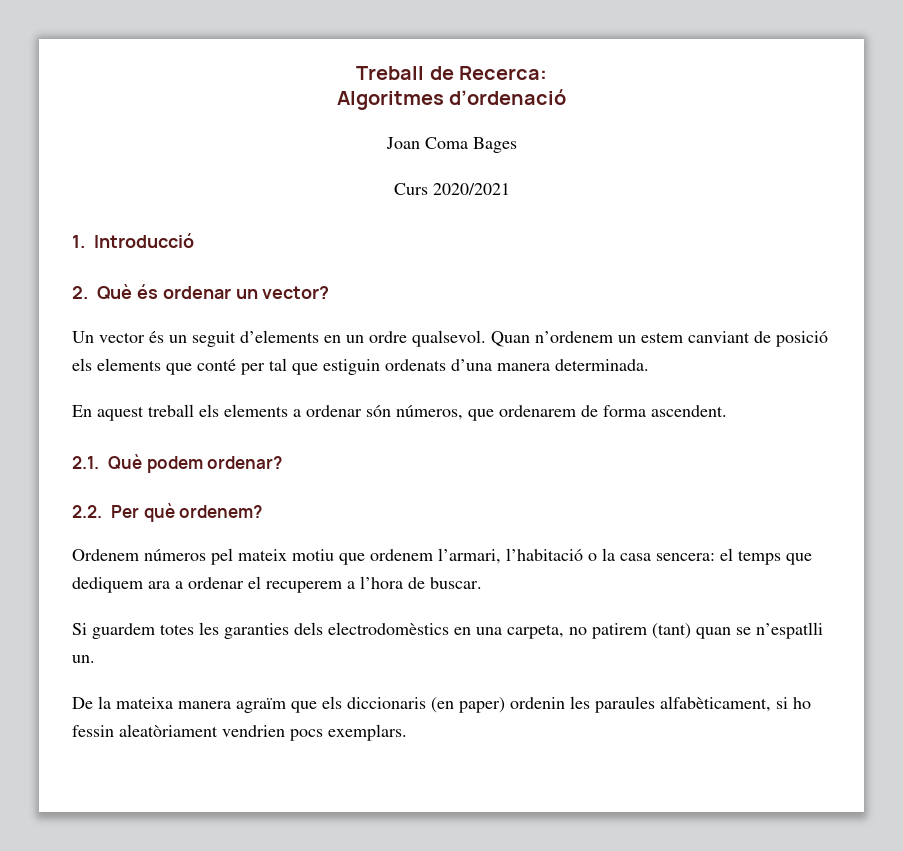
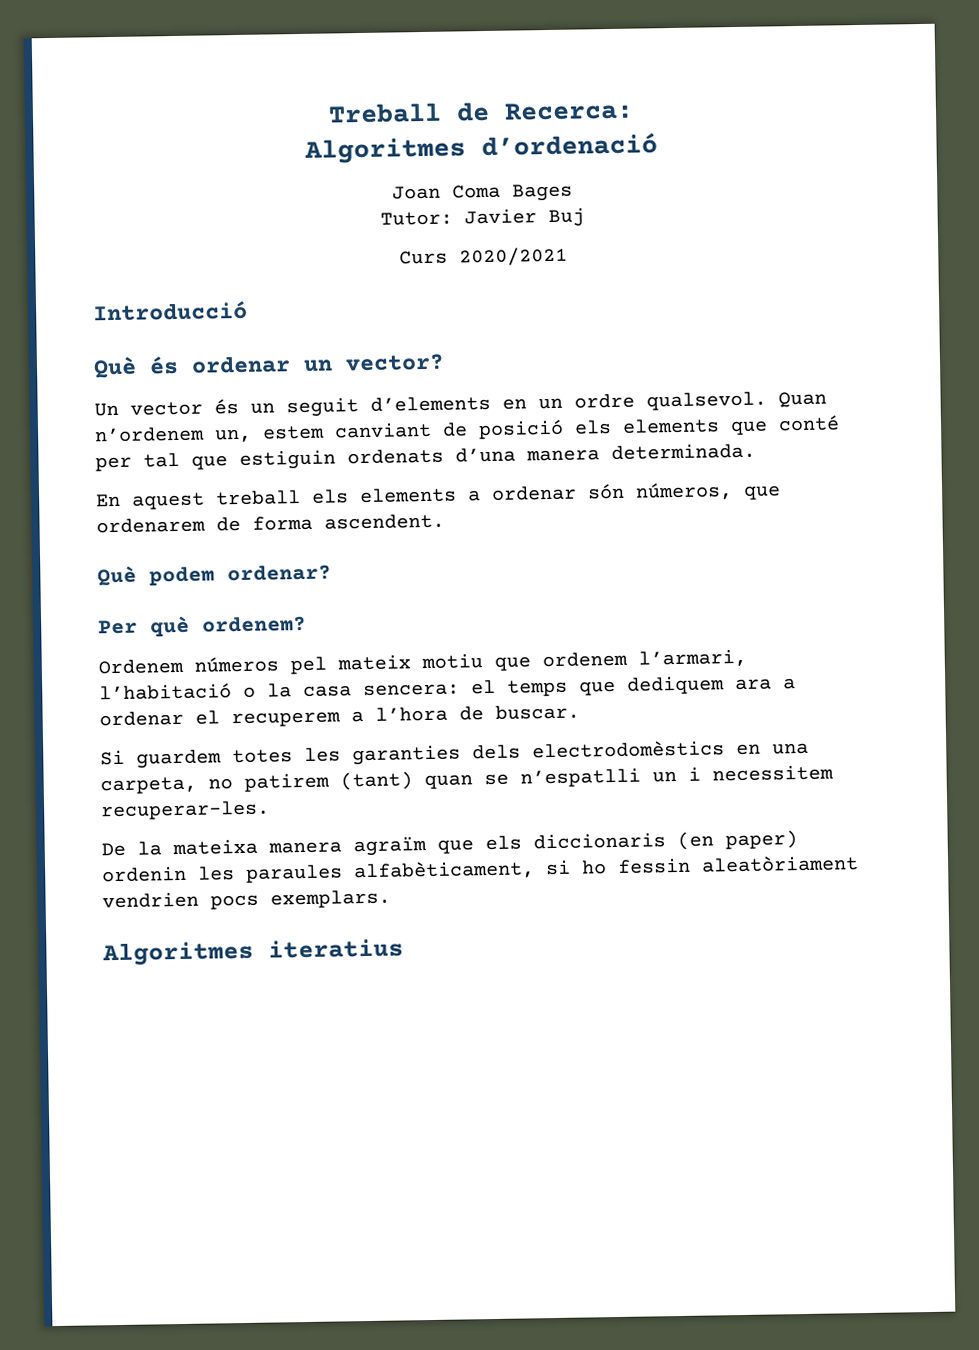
(517, 145) none -> [379,207,585,228] // Tutor: Javier Buj
[72,235,85,248] 1. -> (568, 256) none
[72,286,88,299] 2. -> (248, 311) none
[618,335,636,343] un -> [215,428,252,443] un,
[72,456,99,469] 2.1. -> (445, 521) none
[72,505,102,518] 2.2. -> (332, 573) none
[72,655,95,663] un. -> [652,764,834,783] [101,800,270,821] un i necessitem recuperar-les.
(407, 732) none -> [102,938,404,967] // Algoritmes iteratius

